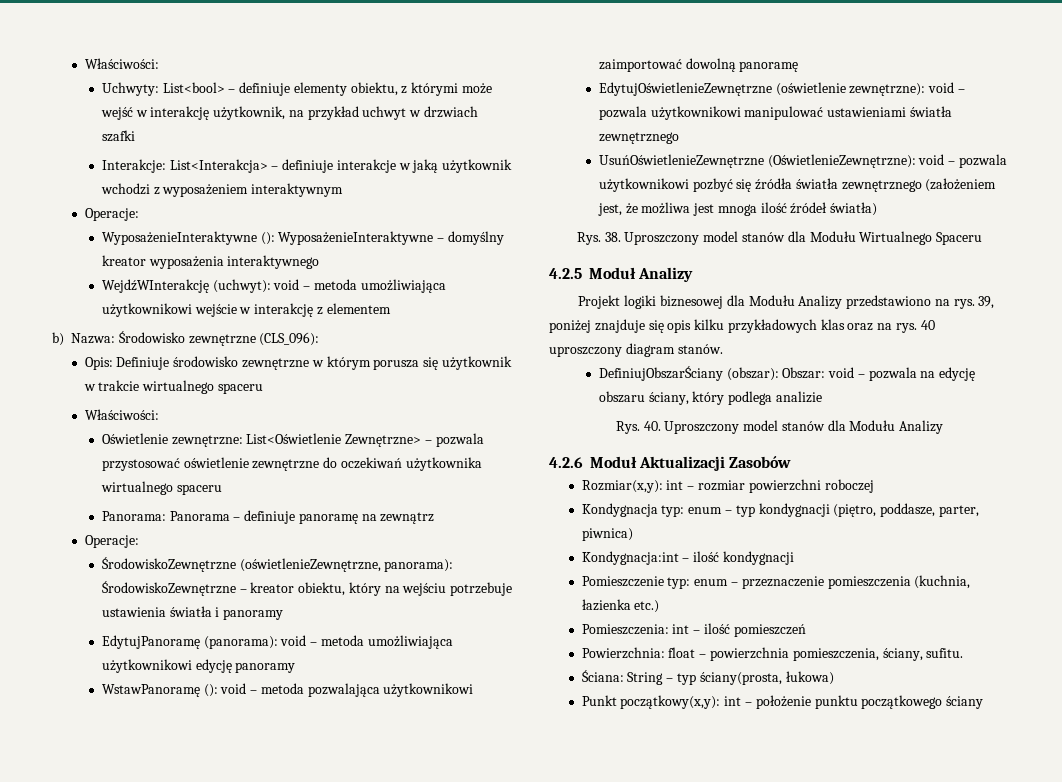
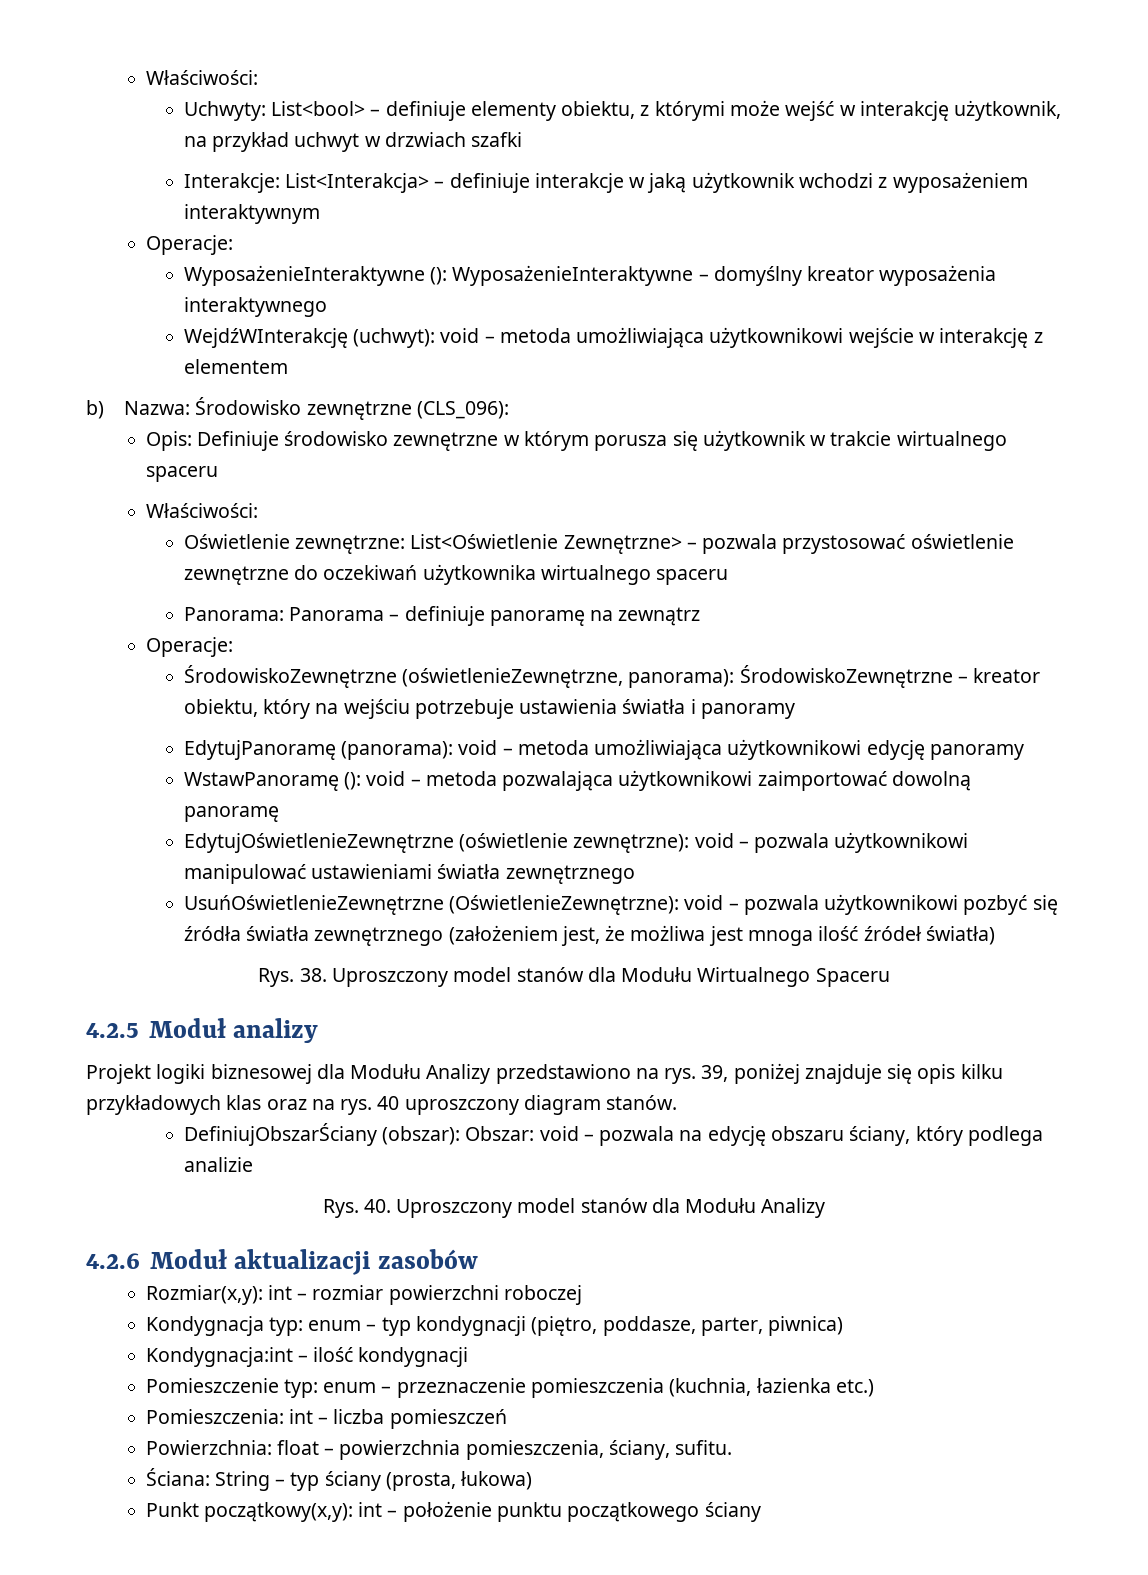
[638,267,694,282] Analizy -> [233,1018,319,1043] analizy
[639,456,792,471] Aktualizacji Zasobów -> [234,1249,479,1275] aktualizacji zasobów
[703,623,730,634] ilość -> [333,1409,385,1424] liczba
[699,672,782,685] ściany(prosta, -> [324,1471,456,1491] ściany (prosta,

